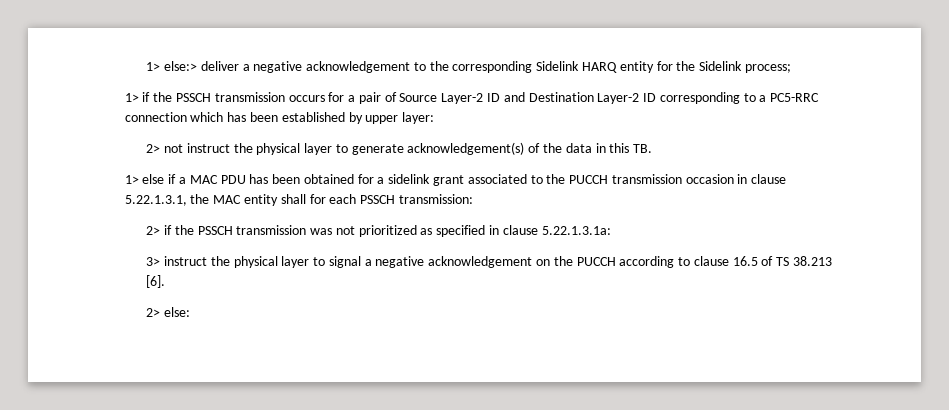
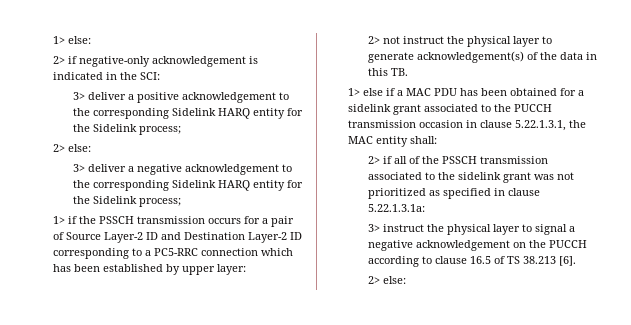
[146,61,197,71] 1> else:> -> [52,36,91,44] [52,56,258,67] [52,72,160,80] [72,92,289,103] [72,108,303,119] [72,124,181,135] [52,144,91,152] [72,164,85,172] 1> else: // 2> if negative-only acknowledgement is indicated in the SCI: // 3> deliver a positive acknowledgement to the corresponding Sidelink HARQ entity for the Sidelink process; // 2> else: // 3>
[280,194,473,204] [146,225,307,235] shall for each PSSCH transmission: // 2> if the PSSCH transmission -> [409,136,437,144] [367,156,548,164] [367,172,531,183] shall: // 2> if all of the PSSCH transmission associated to the sidelink grant

